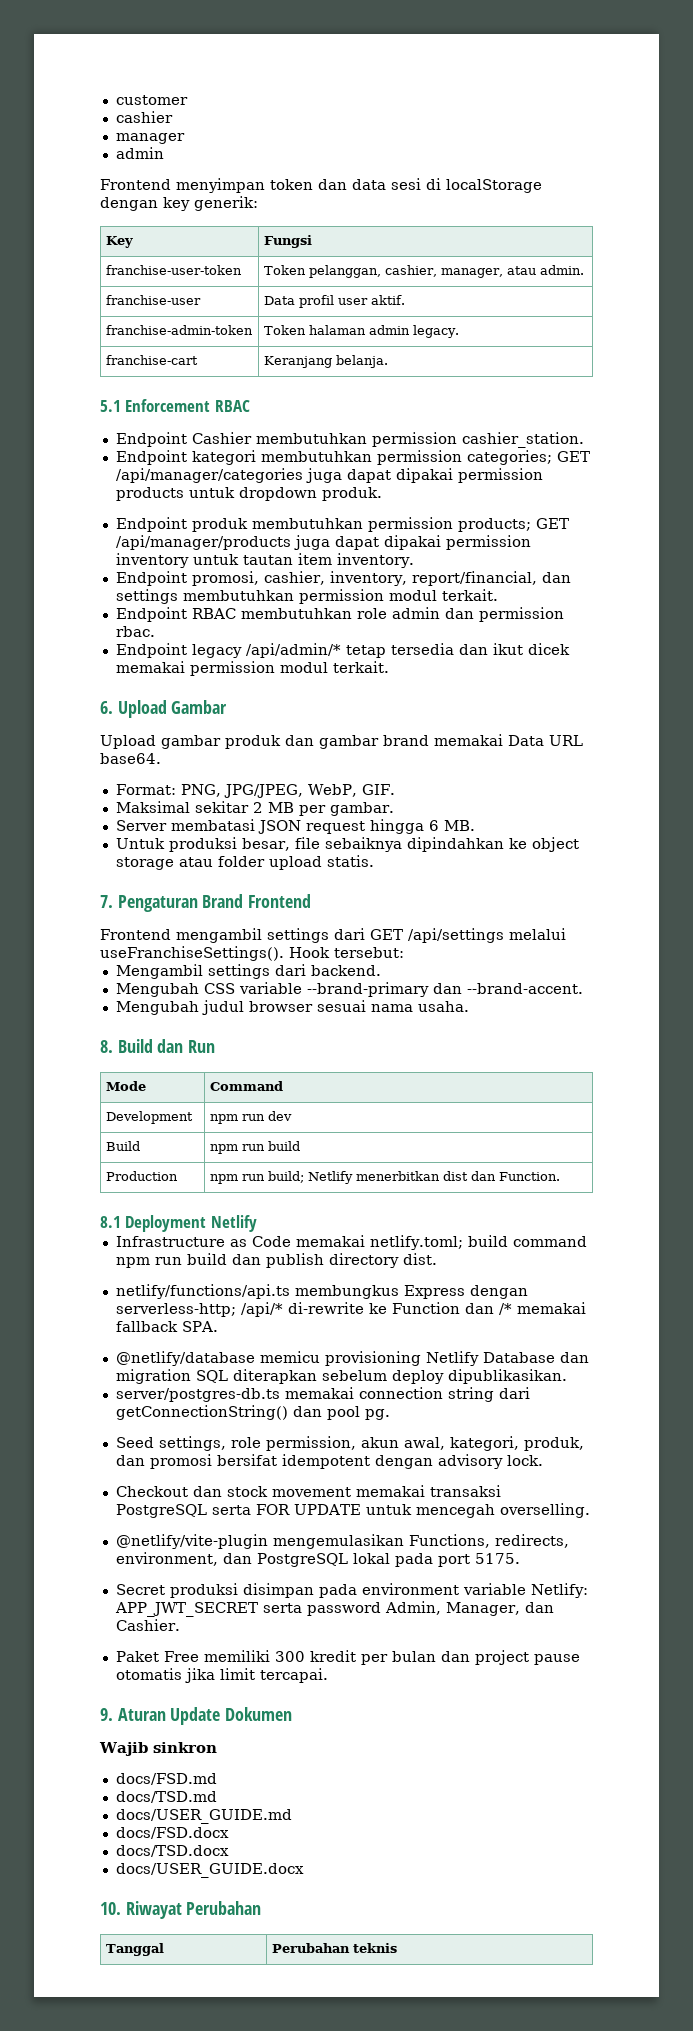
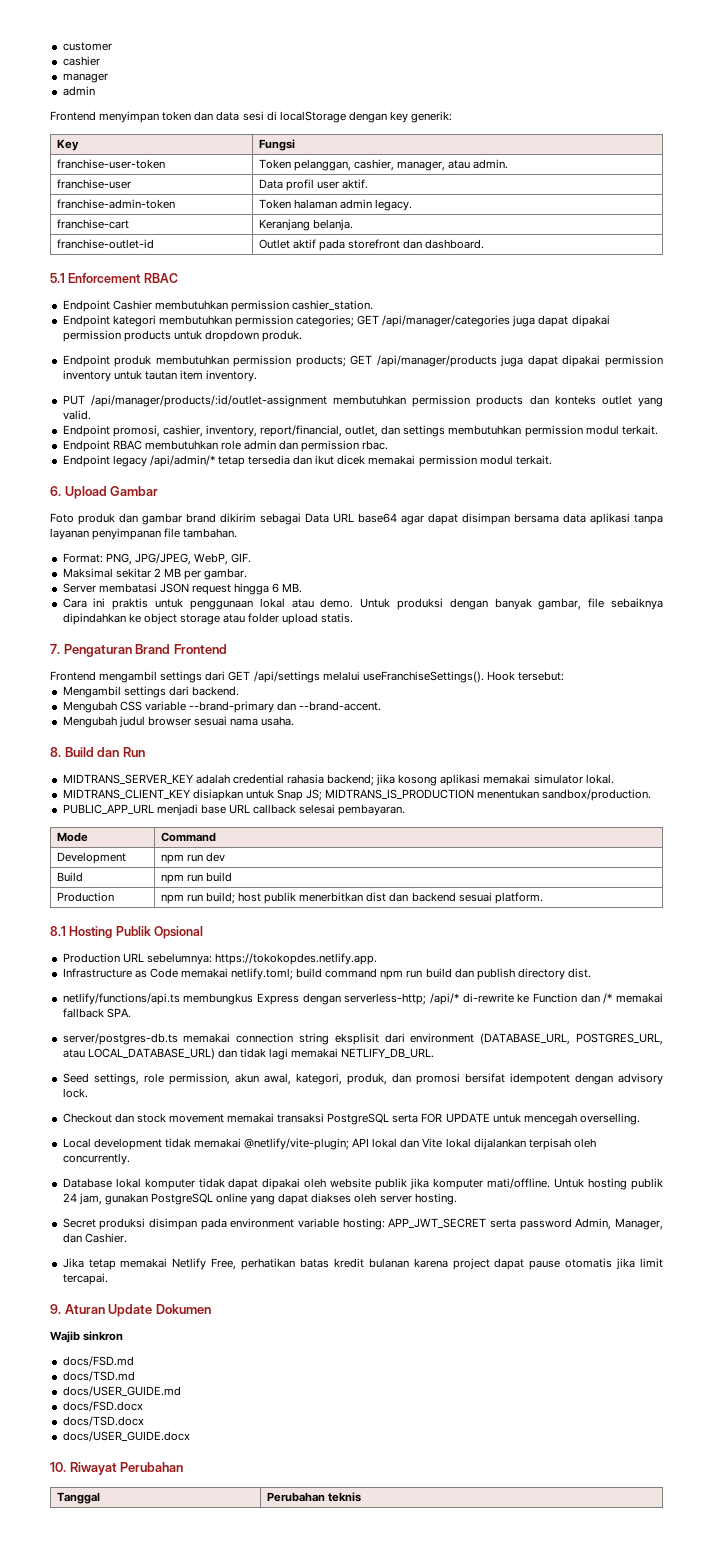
(388, 361) none -> [56,239,154,249] [258,239,485,251] // franchise-outlet-id | Outlet aktif pada storefront dan dashboard.
(414, 560) none -> [62,395,663,407] [62,410,91,420] // PUT /api/manager/products/:id/outlet-assignment membutuhkan permission products dan konteks outlet yang valid.
(537, 578) none -> [345,425,379,437] outlet,
[100,735,221,749] Upload gambar -> [50,513,74,523] Foto
[434,734,583,746] [100,753,161,764] memakai Data URL base64. -> [220,513,663,525] [50,528,238,540] dikirim sebagai Data URL base64 agar dapat disimpan bersama data aplikasi tanpa layanan penyimpanan file tambahan.
[115,837,290,852] Untuk produksi besar, -> [62,598,582,610] Cara ini praktis untuk penggunaan lokal atau demo. Untuk produksi dengan banyak gambar,
(216, 1046) none -> [62,774,614,786] [62,789,652,801] [62,804,406,816] // MIDTRANS_SERVER_KEY adalah credential rahasia backend; jika kosong aplikasi memakai simulator lokal. // MIDTRANS_CLIENT_KEY disiapkan untuk Snap JS; MIDTRANS_IS_PRODUCTION menentukan sandbox/production. // PUBLIC_APP_URL menjadi base URL callback selesai pembayaran.
[307,1171,353,1184] Netlify -> [238,892,297,904] host publik
[498,1172,560,1181] [100,1215,257,1232] Function. // 8.1 Deployment Netlify -> [411,892,543,904] [50,926,204,939] [62,953,377,965] backend sesuai platform. // 8.1 Hosting Publik Opsional // Production URL sebelumnya: https://tokokopdes.netlify.app.
[115,1351,589,1366] [115,1369,567,1384] [115,1387,530,1402] [115,1405,390,1420] @netlify/database memicu provisioning Netlify Database dan migration SQL diterapkan sebelum deploy dipublikasikan. // server/postgres-db.ts memakai connection string dari getConnectionString() dan pool pg. -> [62,1033,663,1045] [62,1048,435,1060] server/postgres-db.ts memakai connection string eksplisit dari environment (DATABASE_URL, POSTGRES_URL, atau LOCAL_DATABASE_URL) dan tidak lagi memakai NETLIFY_DB_URL.
[115,1534,569,1549] [115,1552,520,1567] @netlify/vite-plugin mengemulasikan Functions, redirects, environment, dan PostgreSQL lokal pada port 5175. -> [62,1138,596,1150] [62,1153,130,1165] [62,1178,663,1190] [62,1193,457,1205] Local development tidak memakai @netlify/vite-plugin; API lokal dan Vite lokal dijalankan terpisah oleh concurrently. // Database lokal komputer tidak dapat dipakai oleh website publik jika komputer mati/offline. Untuk hosting publik 24 jam, gunakan PostgreSQL online yang dapat diakses oleh server hosting.
[530,1583,588,1598] Netlify: -> [342,1218,385,1230] hosting:
[115,1650,529,1665] Paket Free memiliki 300 kredit per bulan dan project -> [62,1258,525,1270] Jika tetap memakai Netlify Free, perhatikan batas kredit bulanan karena project dapat

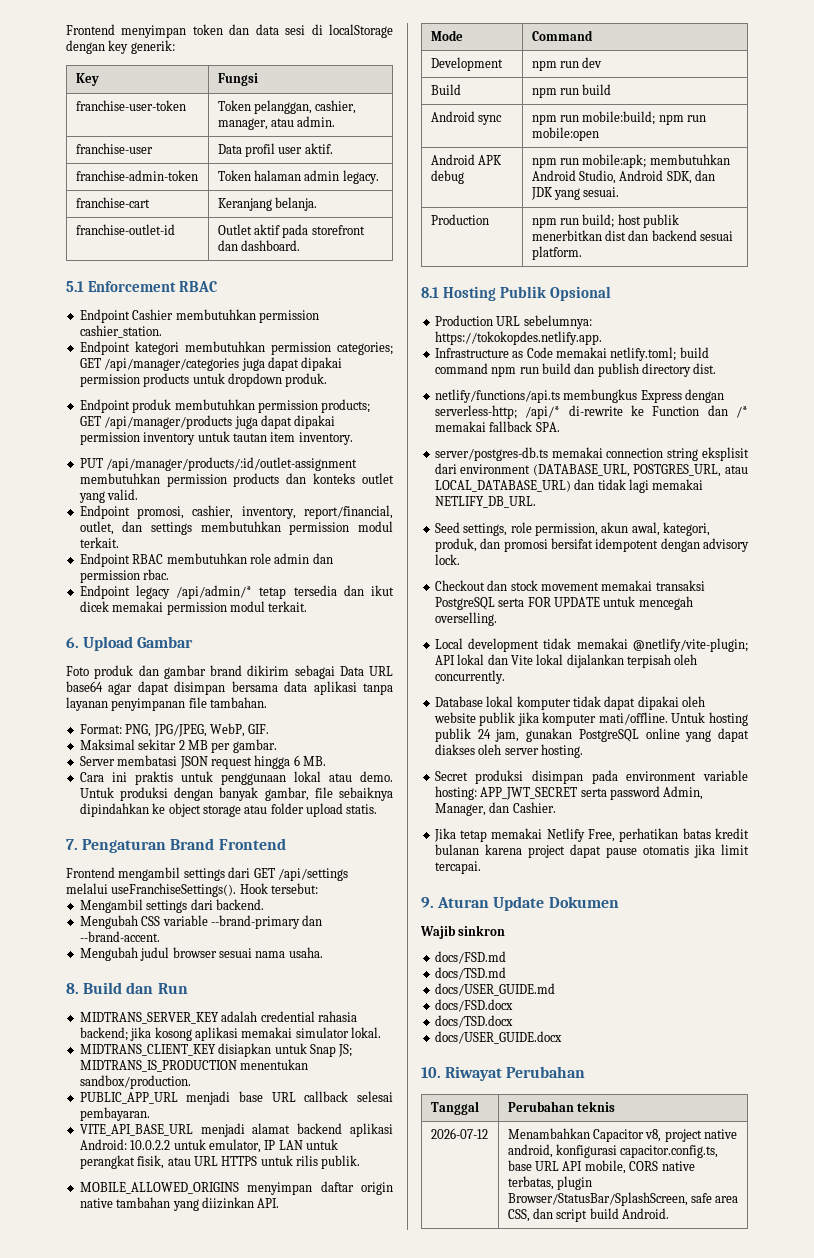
[62,42,112,51] [62,56,100,66] [62,73,108,83] [62,86,95,96] customer // cashier // manager // admin // -> (66, 29) none
(406, 810) none -> [79,1123,393,1137] [79,1139,338,1153] [79,1155,361,1169] [79,1181,393,1195] [79,1197,280,1211] // VITE_API_BASE_URL menjadi alamat backend aplikasi Android: 10.0.2.2 untuk emulator, IP LAN untuk perangkat fisik, atau URL HTTPS untuk rilis publik. // MOBILE_ALLOWED_ORIGINS menyimpan daftar origin native tambahan yang diizinkan API.
(232, 877) none -> [430,111,502,125] [531,111,707,125] [531,127,599,141] [430,154,502,165] [430,170,464,184] [531,154,730,168] [531,170,716,184] [530,187,620,200] // Android sync | npm run mobile:build; npm run mobile:open // Android APK debug | npm run mobile:apk; membutuhkan Android Studio, Android SDK, dan JDK yang sesuai.
(361, 1497) none -> [430,1128,488,1139] [507,1128,738,1142] [507,1144,719,1158] [507,1160,695,1174] [507,1176,592,1190] [507,1192,739,1206] [507,1208,670,1222] // 2026-07-12 | Menambahkan Capacitor v8, project native android, konfigurasi capacitor.config.ts, base URL API mobile, CORS native terbatas, plugin Browser/StatusBar/SplashScreen, safe area CSS, dan script build Android.

